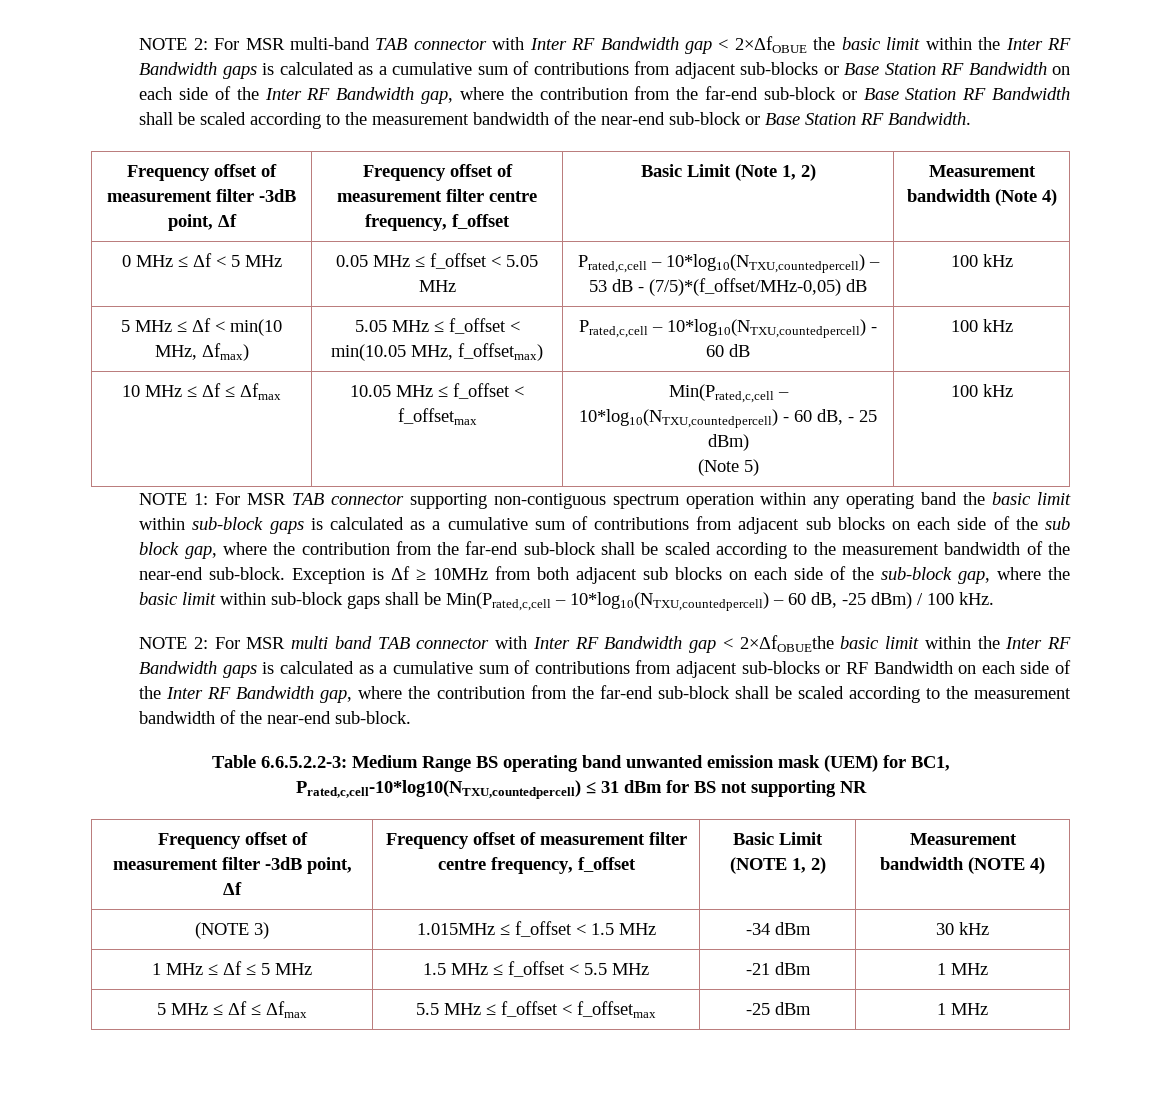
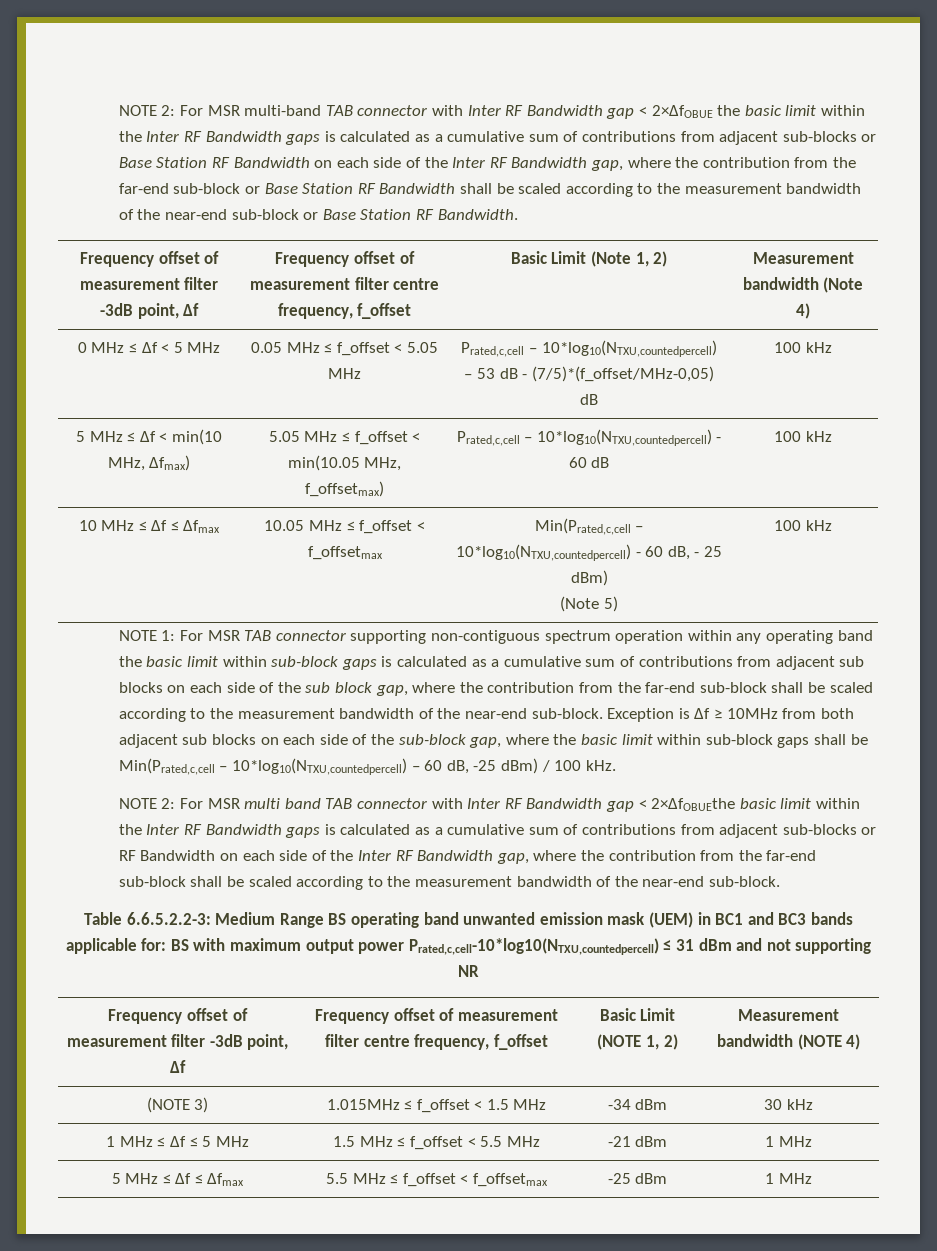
[882,755,950,771] for BC1, -> [697,912,853,925] [65,938,405,954] in BC1 and BC3 bands applicable for: BS with maximum output power
[665,780,716,793] for BS -> [736,938,763,951] and

